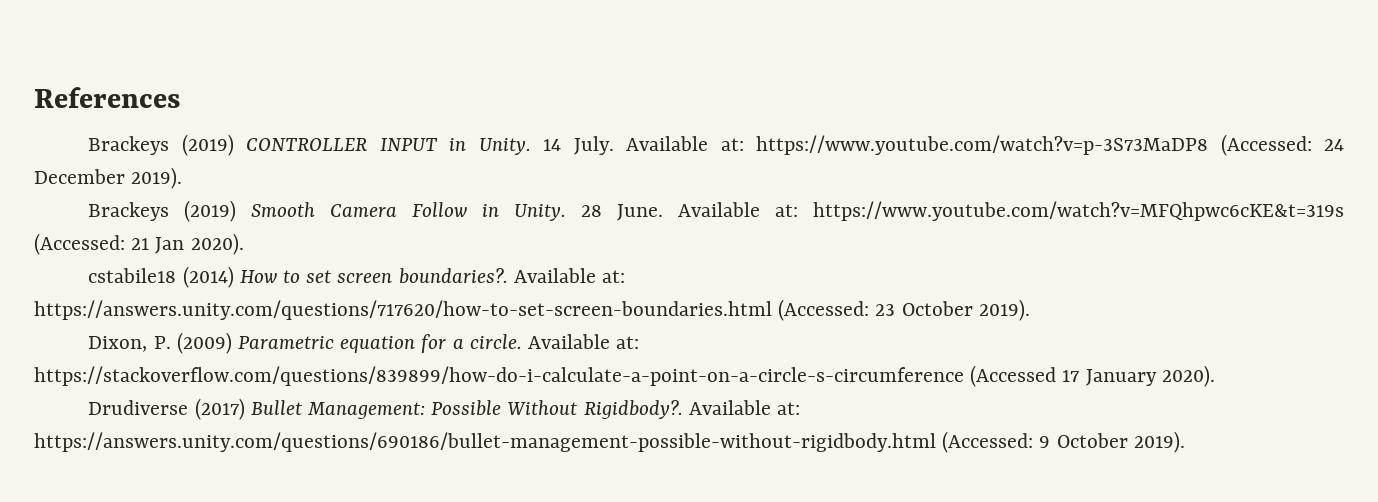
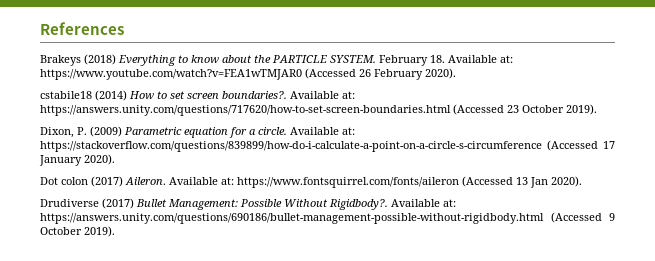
[88,134,1345,156] [34,167,183,189] [88,200,1344,222] [34,233,185,255] Brackeys (2019) CONTROLLER INPUT in Unity. 14 July. Available at: https://www.youtube.com/watch?v=p-3S73MaDP8 (Accessed: 24 December 2019). // Brackeys (2019) Smooth Camera Follow in Unity. 28 June. Available at: https://www.youtube.com/watch?v=MFQhpwc6cKE&t=319s (Accessed: 21 Jan -> [40,54,513,66] [40,68,423,80] Brakeys (2018) Everything to know about the PARTICLE SYSTEM. February 18. Available at: https://www.youtube.com/watch?v=FEA1wTMJAR0 (Accessed 26 February
[778,299,870,321] (Accessed: -> [453,104,504,115] (Accessed
(1215, 376) none -> [40,176,582,188] // Dot colon (2017) Aileron. Available at: https://www.fontsquirrel.com/fonts/aileron (Accessed 13 Jan 2020).
[942,431,1034,453] (Accessed: -> [550,212,602,223] (Accessed

